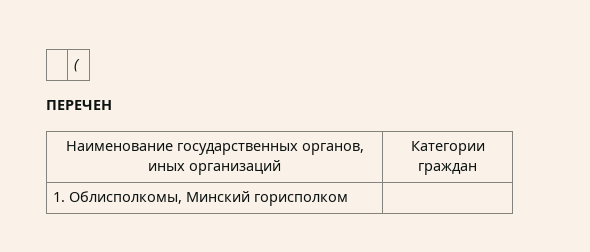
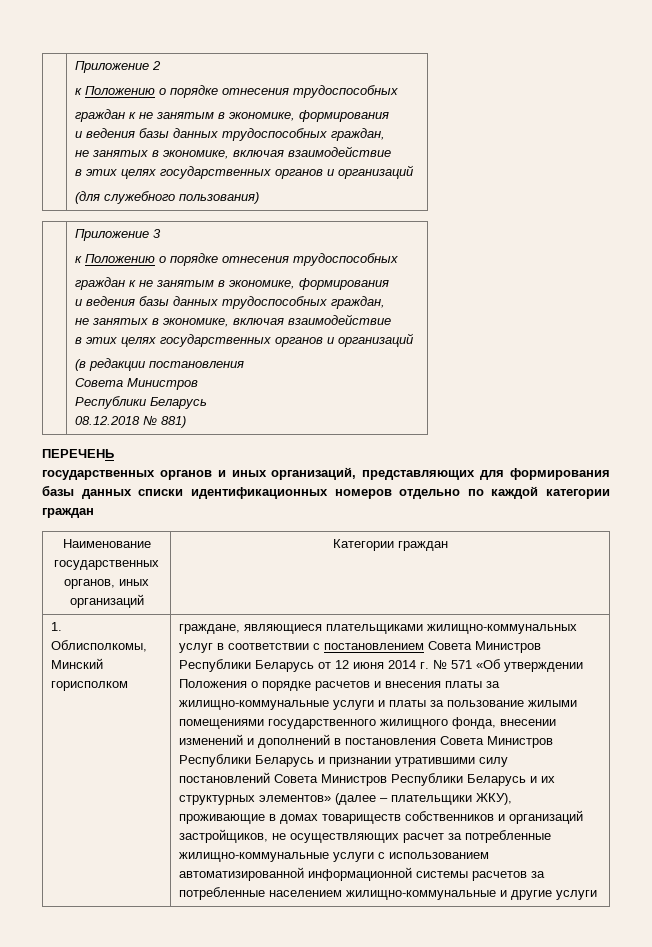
[74,59,81,72] [46,100,112,110] | ( // ПЕРЕЧЕН -> [75,61,162,73] [75,85,399,98] [75,109,390,122] [75,128,386,141] [75,146,392,159] [75,165,414,179] [75,191,260,204] [75,229,162,241] [75,253,399,266] [75,277,390,290] [75,296,386,309] [75,314,392,327] [75,333,414,347] [75,358,245,371] [75,378,199,390] [75,396,208,409] [75,415,187,428] [42,449,114,458] [42,467,610,480] [42,485,610,499] [42,508,94,518] | Приложение 2 // к Положению о порядке отнесения трудоспособных // граждан к не занятым в экономике, формирования // и ведения базы данных трудоспособных граждан, // не занятых в экономике, включая взаимодействие // в этих целях государственных органов и организаций // (для служебного пользования) // | Приложение 3 // к Положению о порядке отнесения трудоспособных // граждан к не занятым в экономике, формирования // и ведения базы данных трудоспособных граждан, // не занятых в экономике, включая взаимодействие // в этих целях государственных органов и организаций // (в редакции постановления // Совета Министров // Республики Беларусь // 08.12.2018 № 881) // ПЕРЕЧЕНЬ // государственных органов и иных организаций, представляющих для формирования базы данных списки идентификационных номеров отдельно по каждой категории граждан
(349, 200) none -> [179,624,578,634] [179,641,542,653] [179,659,584,672] [179,679,501,691] [179,700,578,710] [179,717,557,729] [179,734,554,748] [179,754,509,767] [179,772,556,786] [179,793,513,805] [179,810,584,824] [179,829,552,843] [179,852,490,862] [179,867,546,881] [179,887,598,900] граждане, являющиеся плательщиками жилищно-коммунальных услуг в соответствии с постановлением Совета Министров Республики Беларусь от 12 июня 2014 г. № 571 «Об утверждении Положения о порядке расчетов и внесения платы за жилищно-коммунальные услуги и платы за пользование жилыми помещениями государственного жилищного фонда, внесении изменений и дополнений в постановления Совета Министров Республики Беларусь и признании утратившими силу постановлений Совета Министров Республики Беларусь и их структурных элементов» (далее – плательщики ЖКУ), проживающие в домах товариществ собственников и организаций застройщиков, не осуществляющих расчет за потребленные жилищно-коммунальные услуги с использованием автоматизированной информационной системы расчетов за потребленные населением жилищно-коммунальные и другие услуги

